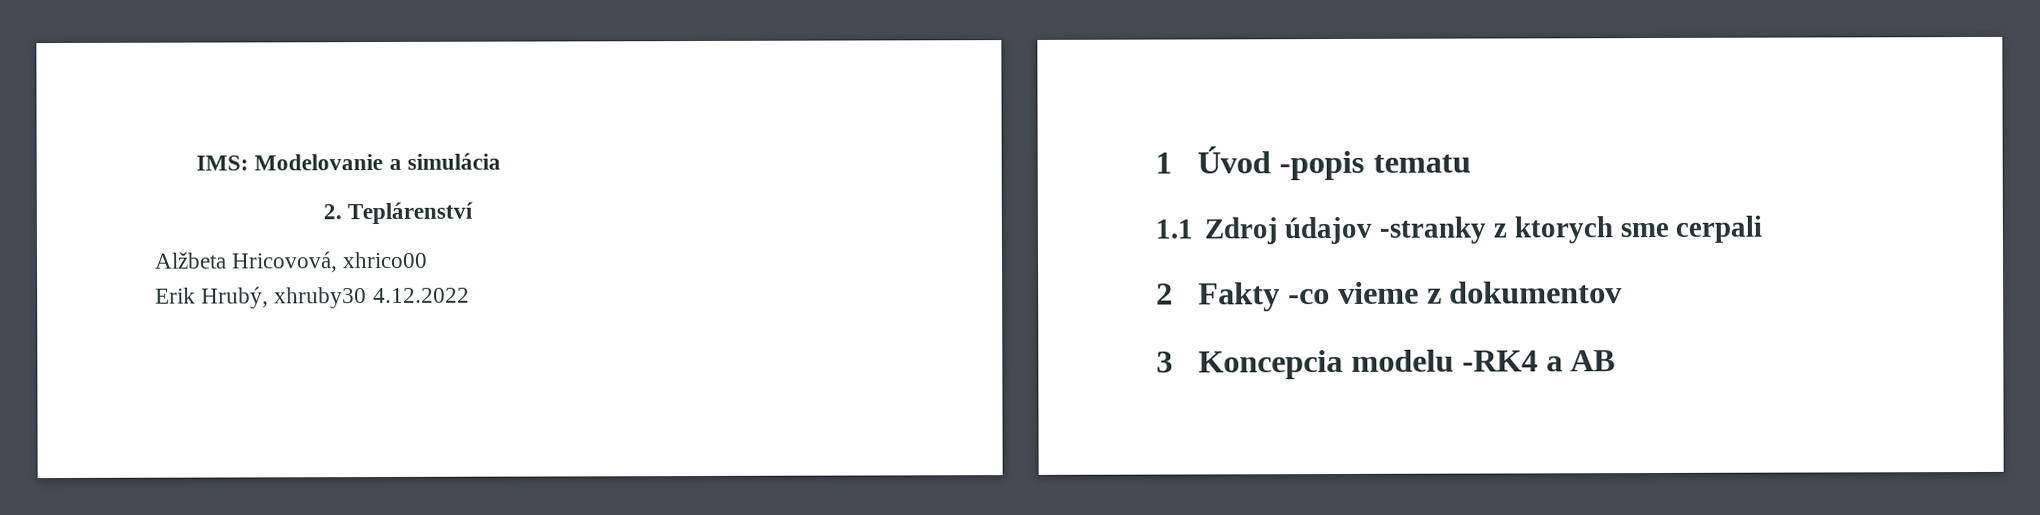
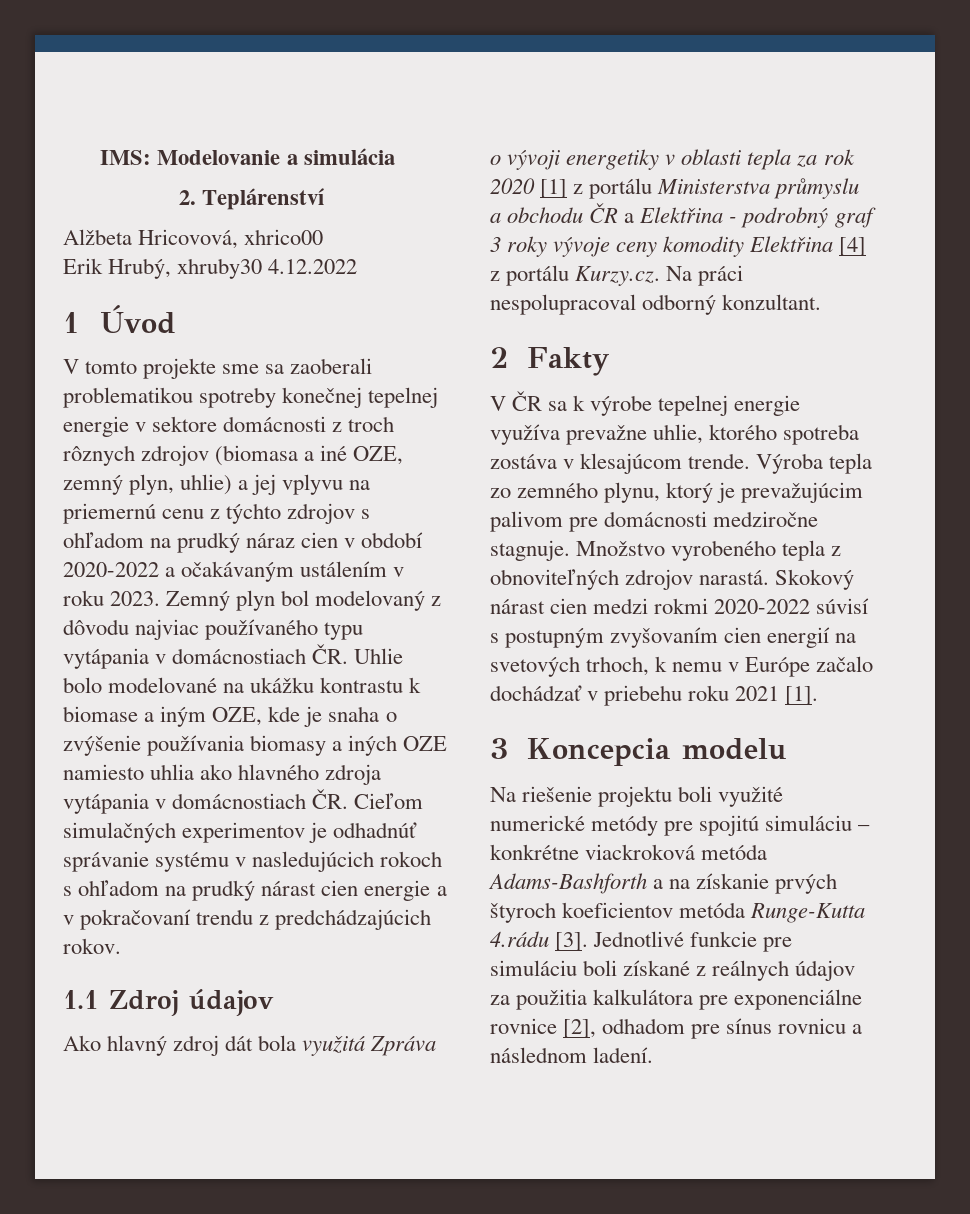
[1278,150,1471,181] [1155,215,1763,245] [1156,281,1624,312] [1156,349,1617,380] -popis tematu // 1.1 Zdroj údajov -stranky z ktorych sme cerpali // 2 Fakty -co vieme z dokumentov // 3 Koncepcia modelu -RK4 a AB -> [63,358,373,379] [63,387,439,408] [63,416,395,437] [63,445,404,466] [63,474,371,495] [63,503,371,524] [63,532,424,553] [63,561,405,582] [63,590,442,611] [63,619,364,640] [63,644,404,669] [63,677,422,693] [63,706,397,727] [63,735,448,756] [63,764,382,785] [63,789,424,814] [63,822,418,843] [63,851,443,872] [63,880,447,901] [63,909,432,930] [63,938,121,954] [63,989,275,1016] [63,1035,437,1056] [490,149,855,170] [490,178,860,199] [490,203,876,228] [490,236,867,257] [490,265,744,286] [490,294,822,315] [490,347,610,376] [490,391,801,416] [490,424,860,445] [490,453,873,474] [490,482,864,503] [490,511,819,532] [490,540,842,561] [490,569,855,590] [490,598,870,614] [490,627,857,648] [490,656,874,677] [490,685,819,706] [490,738,788,766] [490,786,784,807] [490,815,871,836] [490,844,768,860] [488,873,838,894] [490,902,866,923] [490,931,793,952] [490,960,856,981] [490,989,863,1010] [490,1018,863,1039] [490,1047,654,1063] // V tomto projekte sme sa zaoberali problematikou spotreby konečnej tepelnej energie v sektore domácnosti z troch rôznych zdrojov (biomasa a iné OZE, zemný plyn, uhlie) a jej vplyvu na priemernú cenu z týchto zdrojov s ohľadom na prudký náraz cien v období 2020-2022 a očakávaným ustálením v roku 2023. Zemný plyn bol modelovaný z dôvodu najviac používaného typu vytápania v domácnostiach ČR. Uhlie bolo modelované na ukážku kontrastu k biomase a iným OZE, kde je snaha o zvýšenie používania biomasy a iných OZE namiesto uhlia ako hlavného zdroja vytápania v domácnostiach ČR. Cieľom simulačných experimentov je odhadnúť správanie systému v nasledujúcich rokoch s ohľadom na prudký nárast cien energie a v pokračovaní trendu z predchádzajúcich rokov. // 1.1 Zdroj údajov // Ako hlavný zdroj dát bola využitá Zpráva o vývoji energetiky v oblasti tepla za rok 2020 [1] z portálu Ministerstva průmyslu a obchodu ČR a Elektřina - podrobný graf 3 roky vývoje ceny komodity Elektřina [4] z portálu Kurzy.cz. Na práci nespolupracoval odborný konzultant. // 2 Fakty // V ČR sa k výrobe tepelnej energie využíva prevažne uhlie, ktorého spotreba zostáva v klesajúcom trende. Výroba tepla zo zemného plynu, ktorý je prevažujúcim palivom pre domácnosti medziročne stagnuje. Množstvo vyrobeného tepla z obnoviteľných zdrojov narastá. Skokový nárast cien medzi rokmi 2020-2022 súvisí s postupným zvyšovaním cien energií na svetových trhoch, k nemu v Európe začalo dochádzať v priebehu roku 2021 [1]. // 3 Koncepcia modelu // Na riešenie projektu boli využité numerické metódy pre spojitú simuláciu – konkrétne viackroková metóda Adams-Bashforth a na získanie prvých štyroch koeficientov metóda Runge-Kutta 4.rádu [3]. Jednotlivé funkcie pre simuláciu boli získané z reálnych údajov za použitia kalkulátora pre exponenciálne rovnice [2], odhadom pre sínus rovnicu a následnom ladení.

